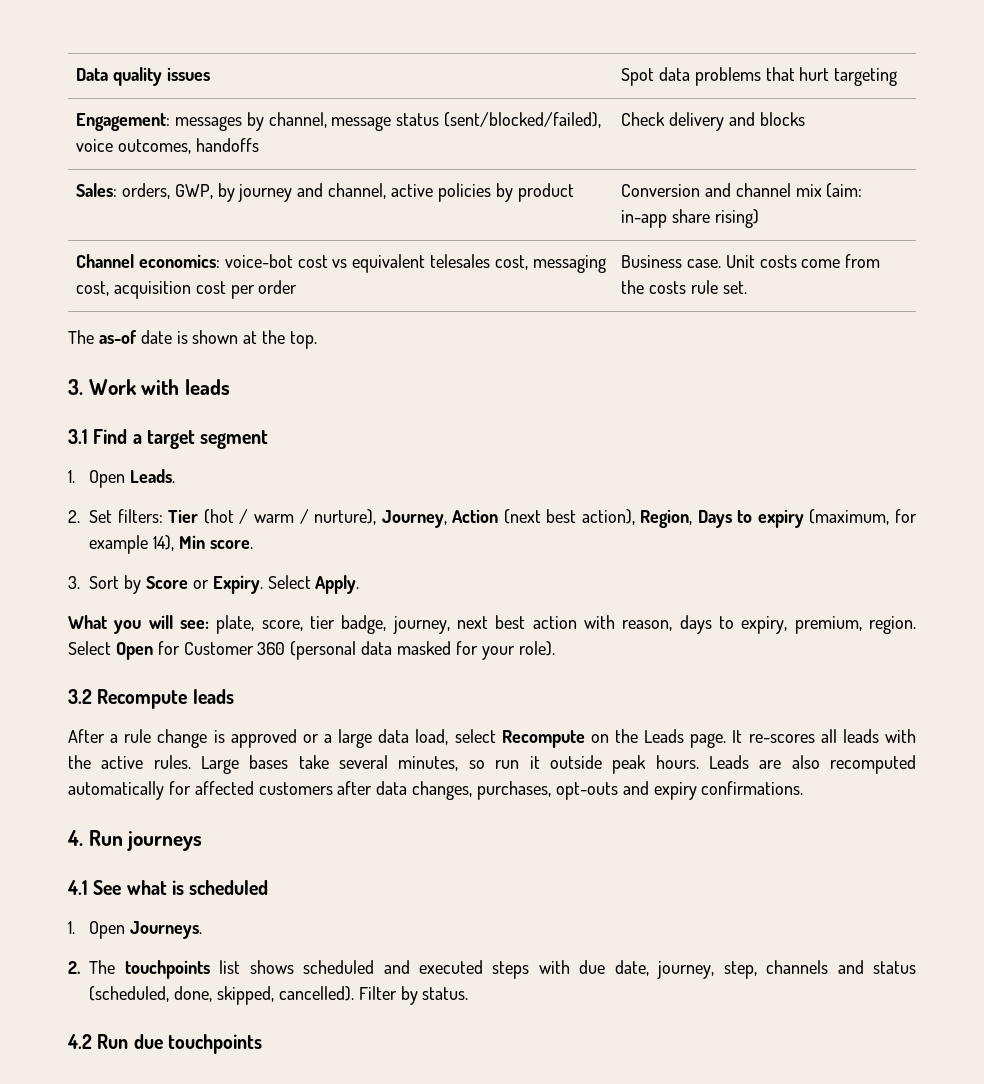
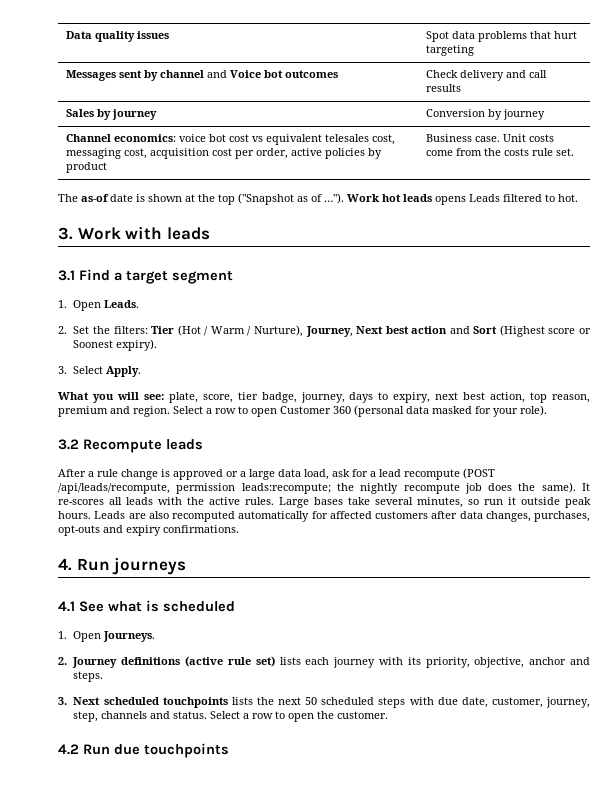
[75,112,602,131] [75,138,259,154] [620,112,805,131] [75,183,574,202] [620,183,863,198] [620,209,759,228] Engagement: messages by channel, message status (sent/blocked/failed), voice outcomes, handoffs | Check delivery and blocks // Sales: orders, GWP, by journey and channel, active policies by product | Conversion and channel mix (aim: in-app share rising) -> [65,70,338,81] [425,70,547,81] [425,84,461,92] [65,109,157,120] [425,109,545,120] Messages sent by channel and Voice bot outcomes | Check delivery and call results // Sales by journey | Conversion by journey
[224,254,293,268] voice-bot -> [178,134,226,142] voice bot
[258,280,298,294] order -> [255,148,382,159] [65,162,107,173] order, active policies by product
[290,331,318,349] top. -> [218,193,578,205] top ("Snapshot as of …"). Work hot leads opens Leads filtered to hot.
(113, 516) none -> [93,326,111,334] the
[203,509,917,528] [89,535,253,554] [68,575,263,594] (hot / warm / nurture), Journey, Action (next best action), Region, Days to expiry (maximum, for example 14), Min score. // 3. Sort by Score or Expiry. -> [177,325,591,337] [73,339,158,351] [58,366,67,374] (Hot / Warm / Nurture), Journey, Next best action and Sort (Highest score or Soonest expiry). // 3.
[456,615,917,634] [68,641,180,660] next best action with reason, days to expiry, premium, region. Select Open for -> [349,392,590,403] [58,406,277,417] days to expiry, next best action, top reason, premium and region. Select a row to open
[454,729,727,748] select Recompute on the Leads page. -> [332,468,495,480] [58,482,576,494] ask for a lead recompute (POST /api/leads/recompute, permission leads:recompute; the nightly recompute job does the same).
[89,960,483,979] The touchpoints list shows scheduled and executed -> [72,656,591,668] [73,671,104,682] [58,697,375,708] Journey definitions (active rule set) lists each journey with its priority, objective, anchor and steps. // 3. Next scheduled touchpoints lists the next 50 scheduled
(649, 968) none -> [491,697,543,708] customer,
[873,961,916,974] [89,986,469,1005] status (scheduled, done, skipped, cancelled). Filter by status. -> [173,711,389,722] status. Select a row to open the customer.

